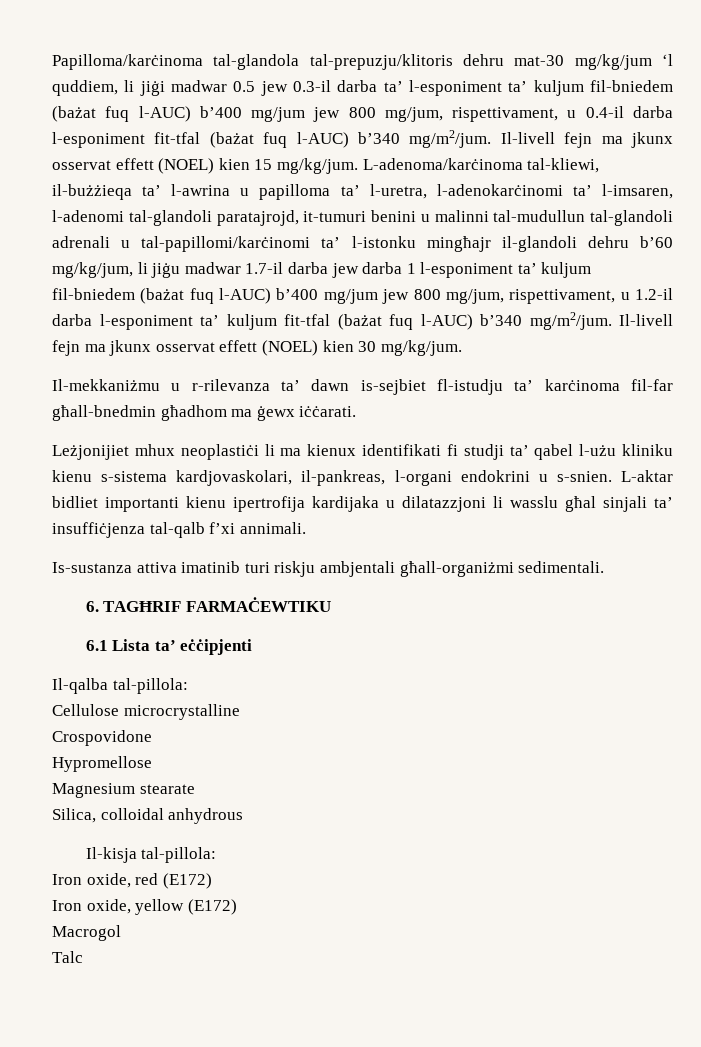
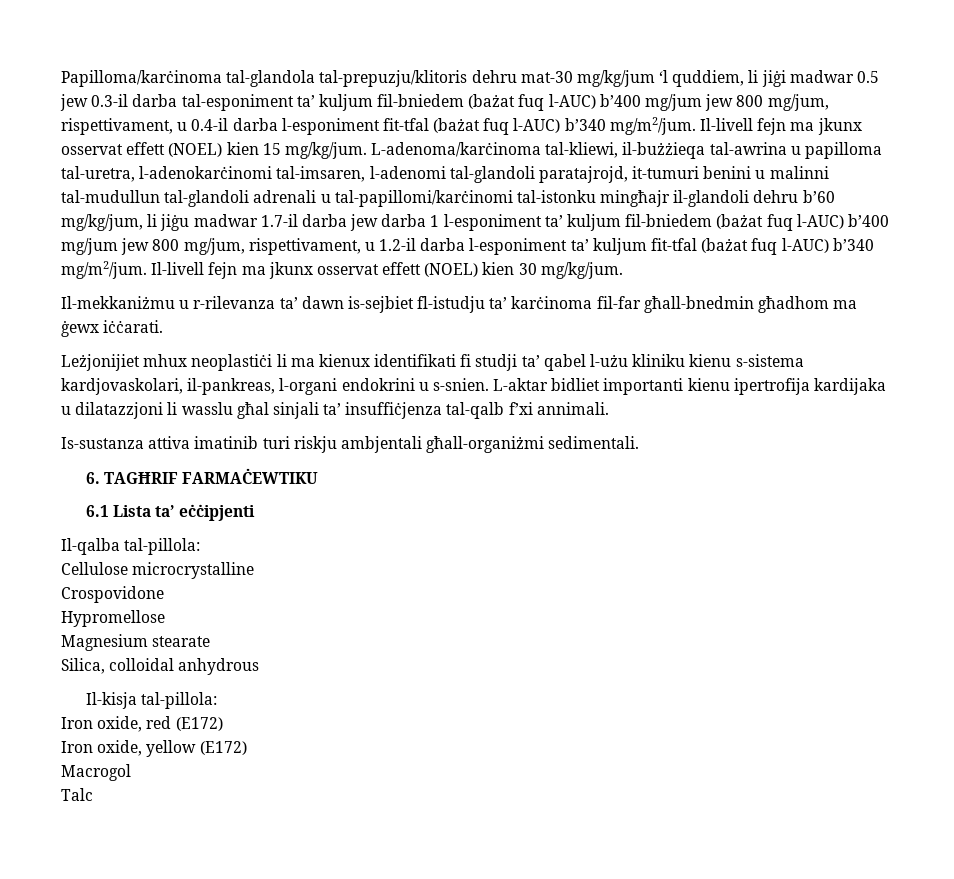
[383,80,502,96] ta’ l-esponiment -> [181,94,294,111] tal-esponiment
[142,184,673,200] ta’ l-awrina u papilloma ta’ l-uretra, l-adenokarċinomi ta’ l-imsaren, -> [709,142,883,159] [61,166,366,182] tal-awrina u papilloma tal-uretra, l-adenokarċinomi tal-imsaren,
[321,236,416,248] ta’ l-istonku -> [516,190,596,203] tal-istonku

